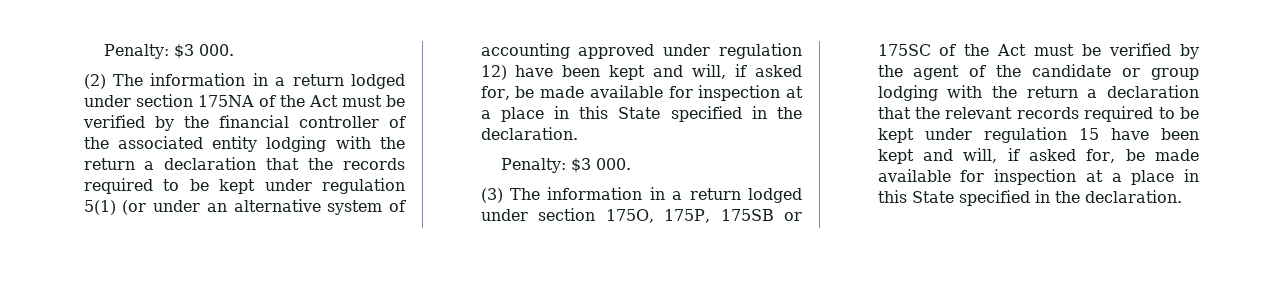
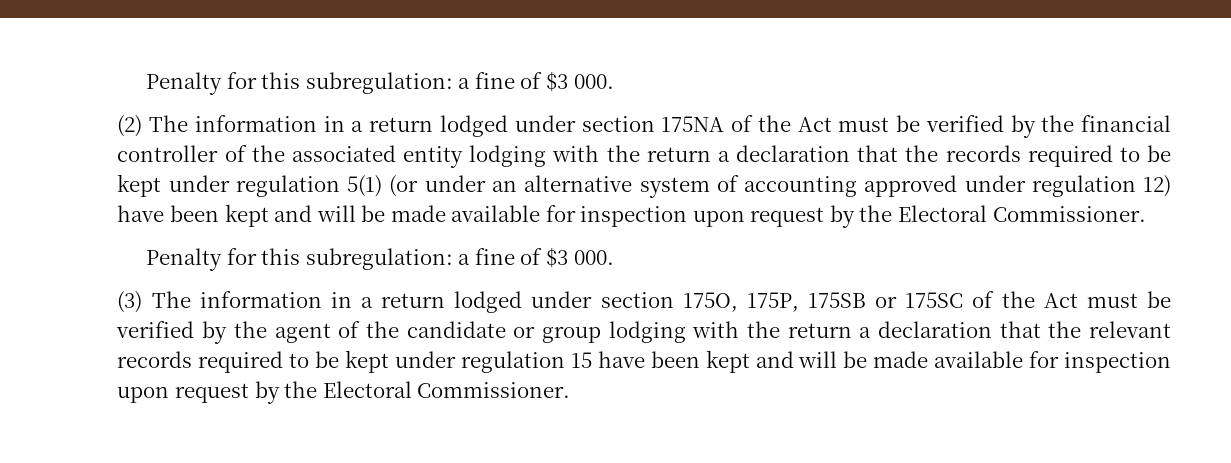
[104,44,170,59] Penalty: -> [146,72,543,95] Penalty for this subregulation: a fine of
[692,64,803,79] [480,85,803,101] [480,106,802,122] [480,127,578,140] [501,158,567,173] will, if asked for, be made available for inspection at a place in this State specified in the declaration. // Penalty: -> [316,205,1146,228] [146,248,543,271] will be made available for inspection upon request by the Electoral Commissioner. // Penalty for this subregulation: a fine of
[963,148,1199,163] [877,169,1199,185] [877,190,1182,206] will, if asked for, be made available for inspection at a place in this State specified in the declaration. -> [798,351,1171,373] [117,381,571,404] will be made available for inspection upon request by the Electoral Commissioner.

